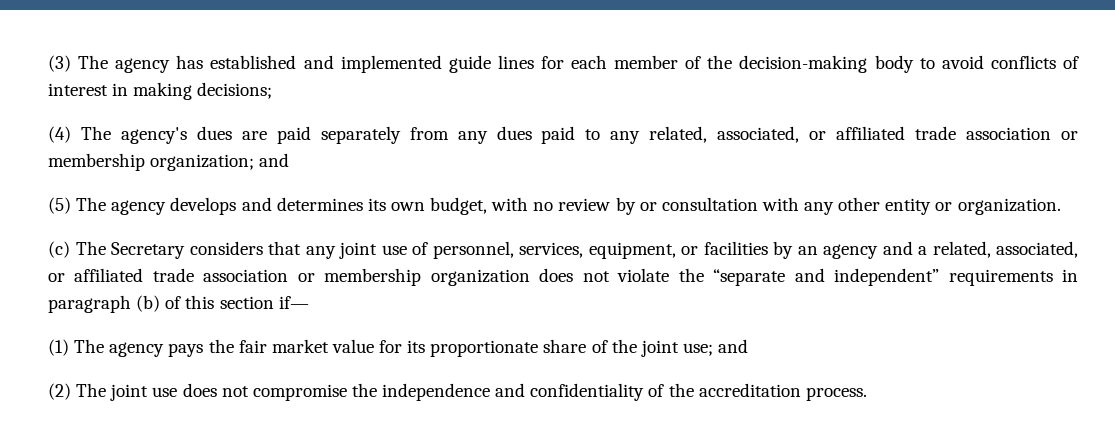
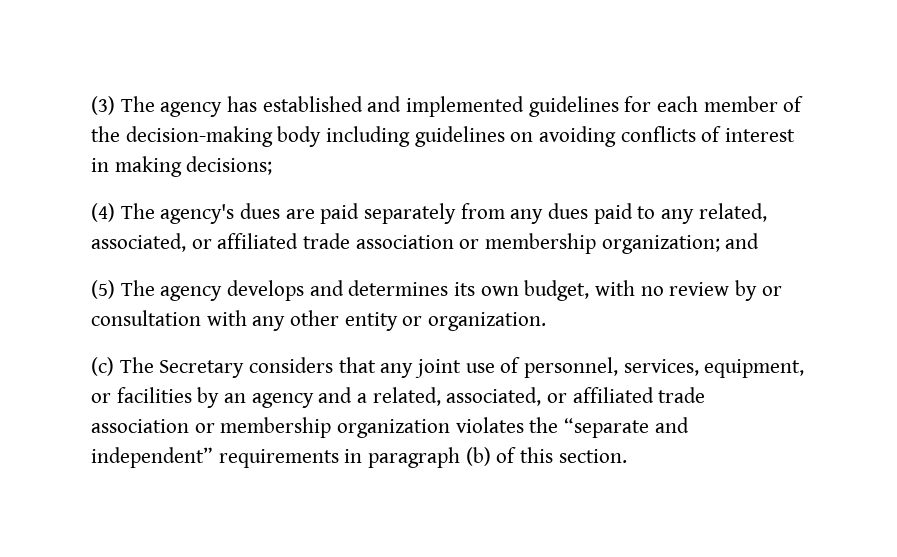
[448,55,534,73] guide lines -> [528,96,619,117] guidelines
[919,55,984,69] to avoid -> [326,126,617,147] including guidelines on avoiding
[539,268,670,282] does not violate -> [455,417,524,433] violates
[219,296,309,309] [48,339,749,357] [48,383,867,401] section if— // (1) The agency pays the fair market value for its proportionate share of the joint use; and // (2) The joint use does not compromise the independence and confidentiality of the accreditation process. -> [558,449,627,463] section.

